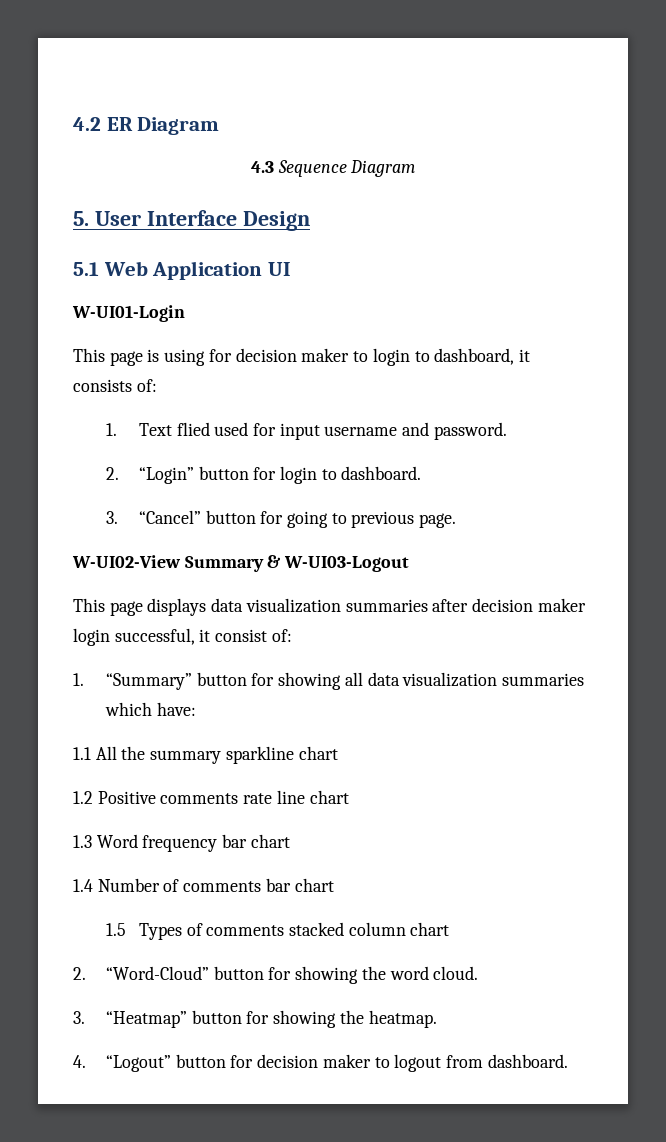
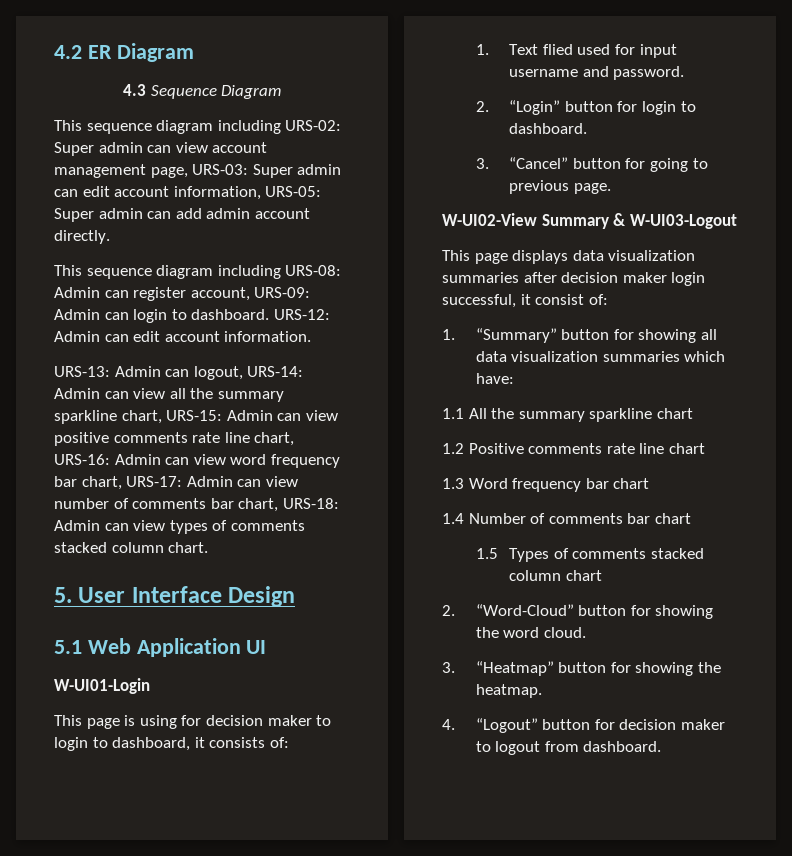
(416, 168) none -> [54,120,342,134] [54,142,268,156] [54,164,342,178] [54,186,322,200] [54,208,310,222] [54,230,110,244] [54,265,342,279] [54,287,311,301] [54,309,330,323] [54,331,312,342] [54,366,304,380] [54,388,284,402] [54,410,338,424] [54,432,295,446] [54,454,340,468] [54,476,298,490] [54,498,339,512] [54,520,305,534] [54,542,209,553] // This sequence diagram including URS-02: Super admin can view account management page, URS-03: Super admin can edit account information, URS-05: Super admin can add admin account directly. // This sequence diagram including URS-08: Admin can register account, URS-09: Admin can login to dashboard. URS-12: Admin can edit account information. // URS-13: Admin can logout, URS-14: Admin can view all the summary sparkline chart, URS-15: Admin can view positive comments rate line chart, URS-16: Admin can view word frequency bar chart, URS-17: Admin can view number of comments bar chart, URS-18: Admin can view types of comments stacked column chart.

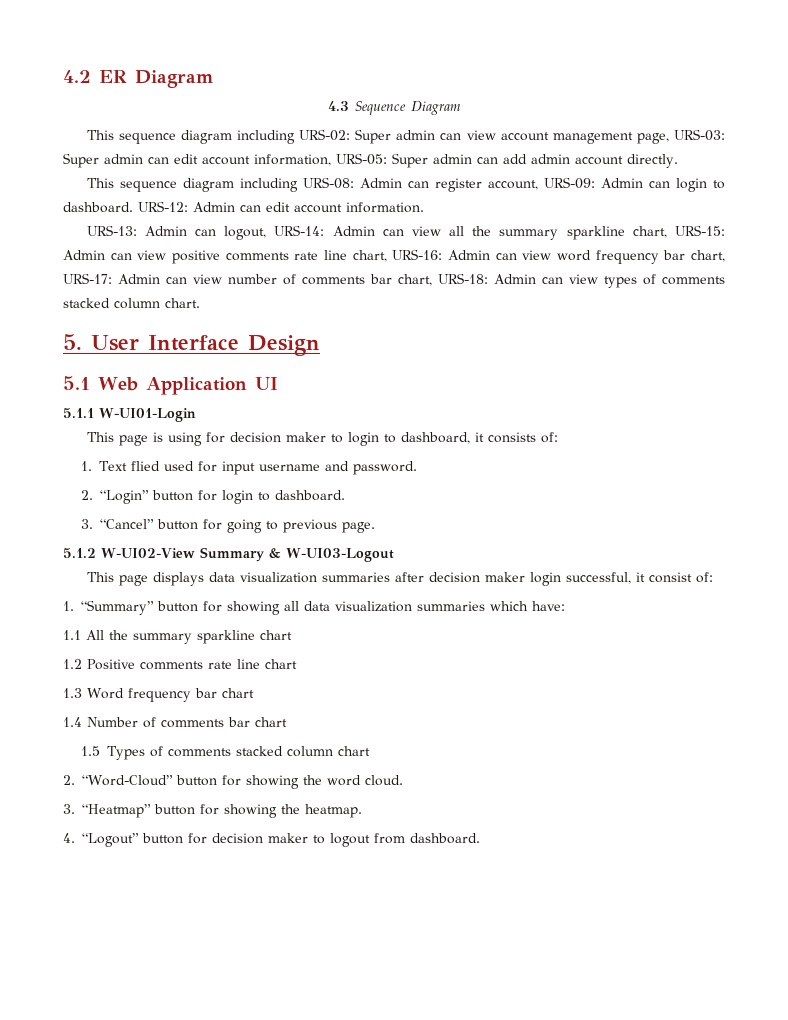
(267, 647) none -> [63,408,94,418] 5.1.1
(611, 188) none -> [63,548,96,558] 5.1.2

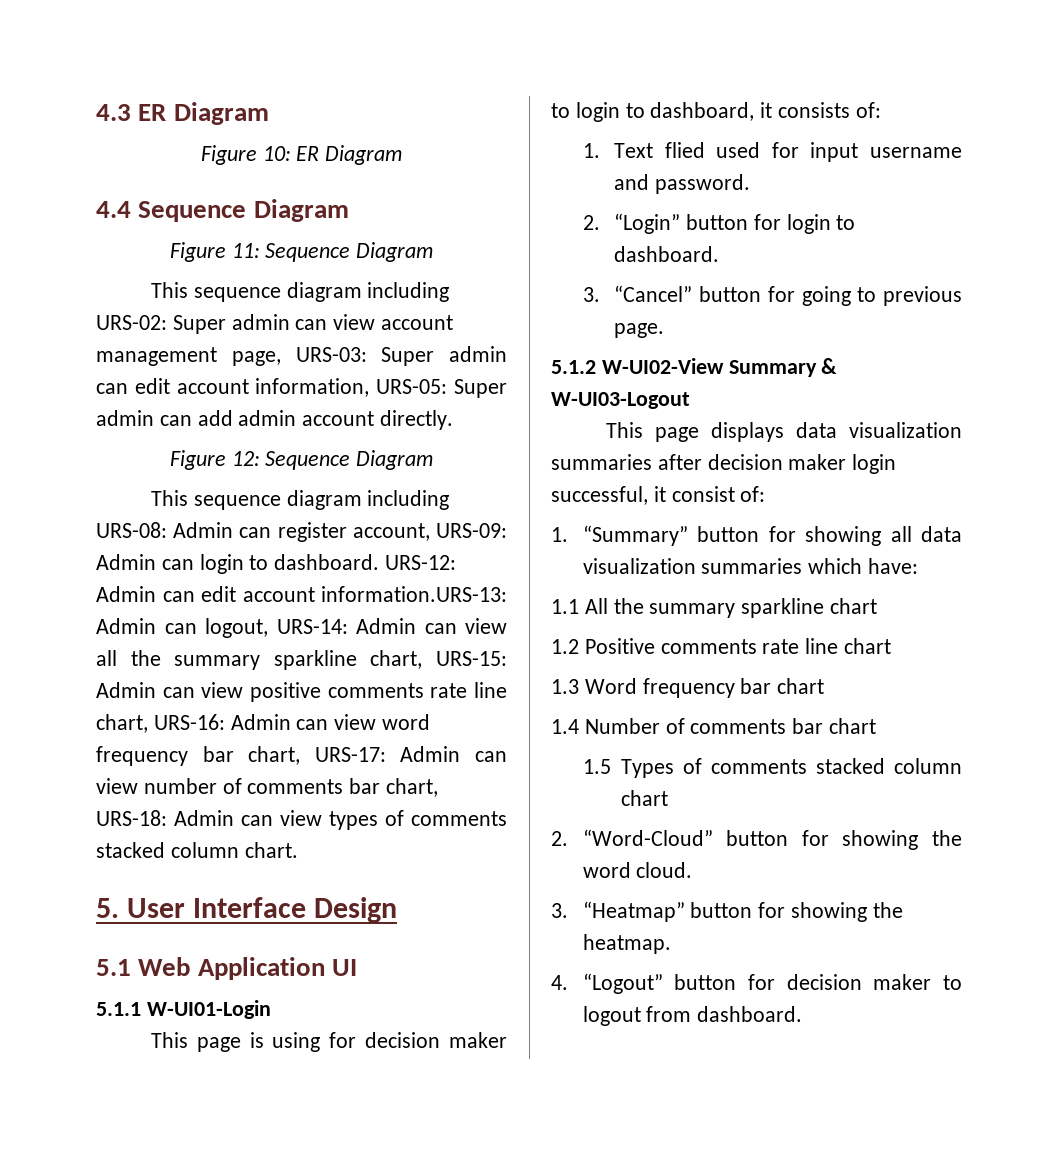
[63,70,213,88] [327,101,349,111] 4.2 ER Diagram // 4.3 -> [96,102,269,125] [200,145,403,165] [96,199,349,222] [169,242,260,262] 4.3 ER Diagram // Figure 10: ER Diagram // 4.4 Sequence Diagram // Figure 11:
(678, 161) none -> [169,450,434,470] // Figure 12: Sequence Diagram
[346,202,424,213] [86,225,137,236] information. // URS-13: -> [321,586,507,602] information.URS-13:

